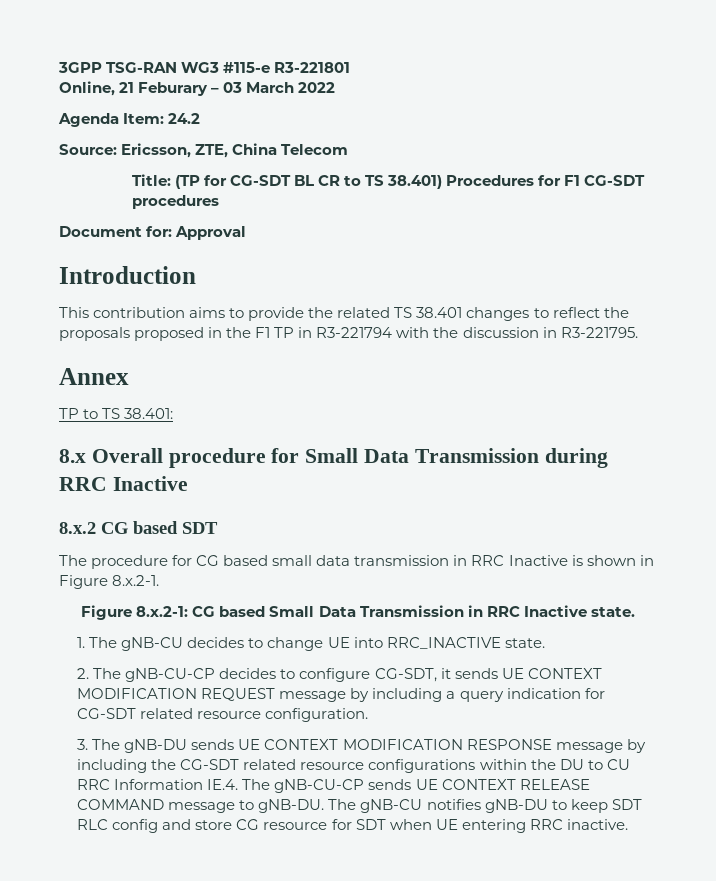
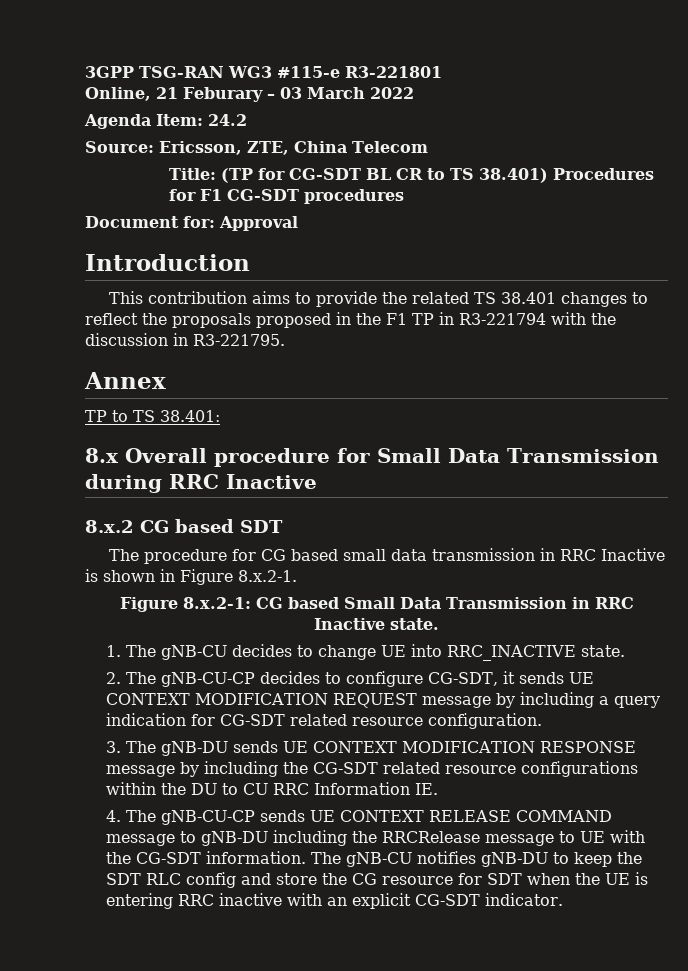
[207,779,239,790] IE.4. -> [414,783,438,795] [105,810,121,822] IE. // 4.
[258,799,325,813] gNB-DU. -> [200,830,645,846] [105,851,306,864] gNB-DU including the RRCRelease message to UE with the CG-SDT information.
(608, 806) none -> [616,852,642,864] the
(233, 825) none -> [321,873,347,885] the
[435,819,628,833] UE entering RRC inactive. -> [574,872,648,885] [105,893,563,909] the UE is entering RRC inactive with an explicit CG-SDT indicator.

